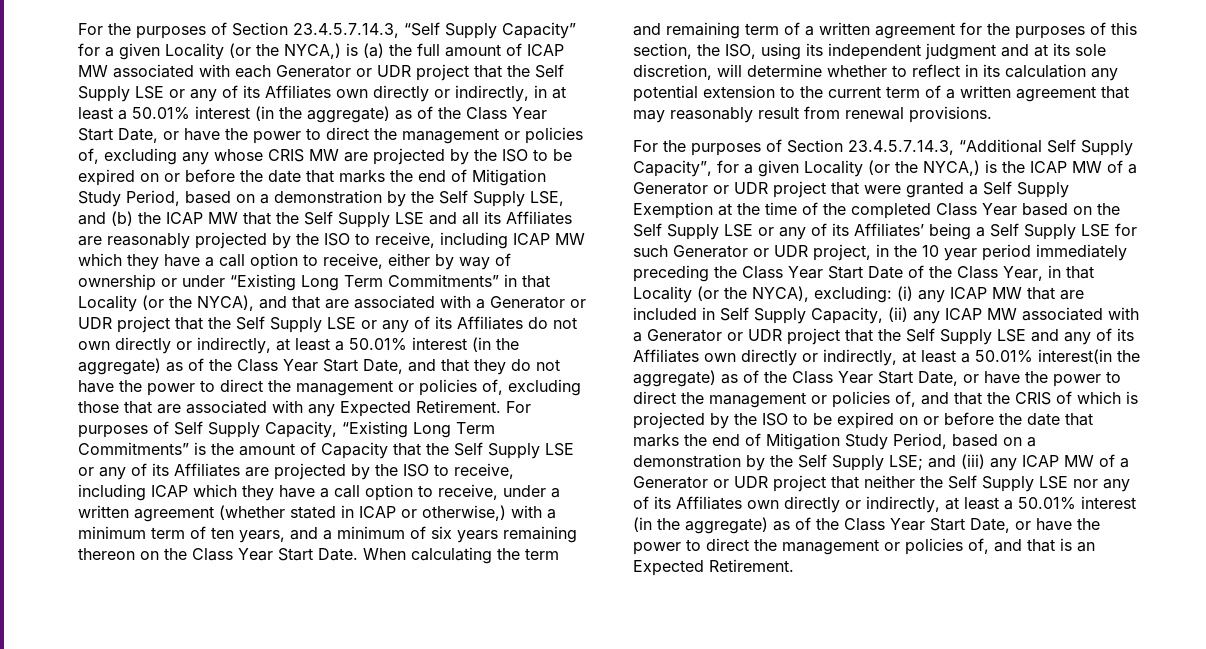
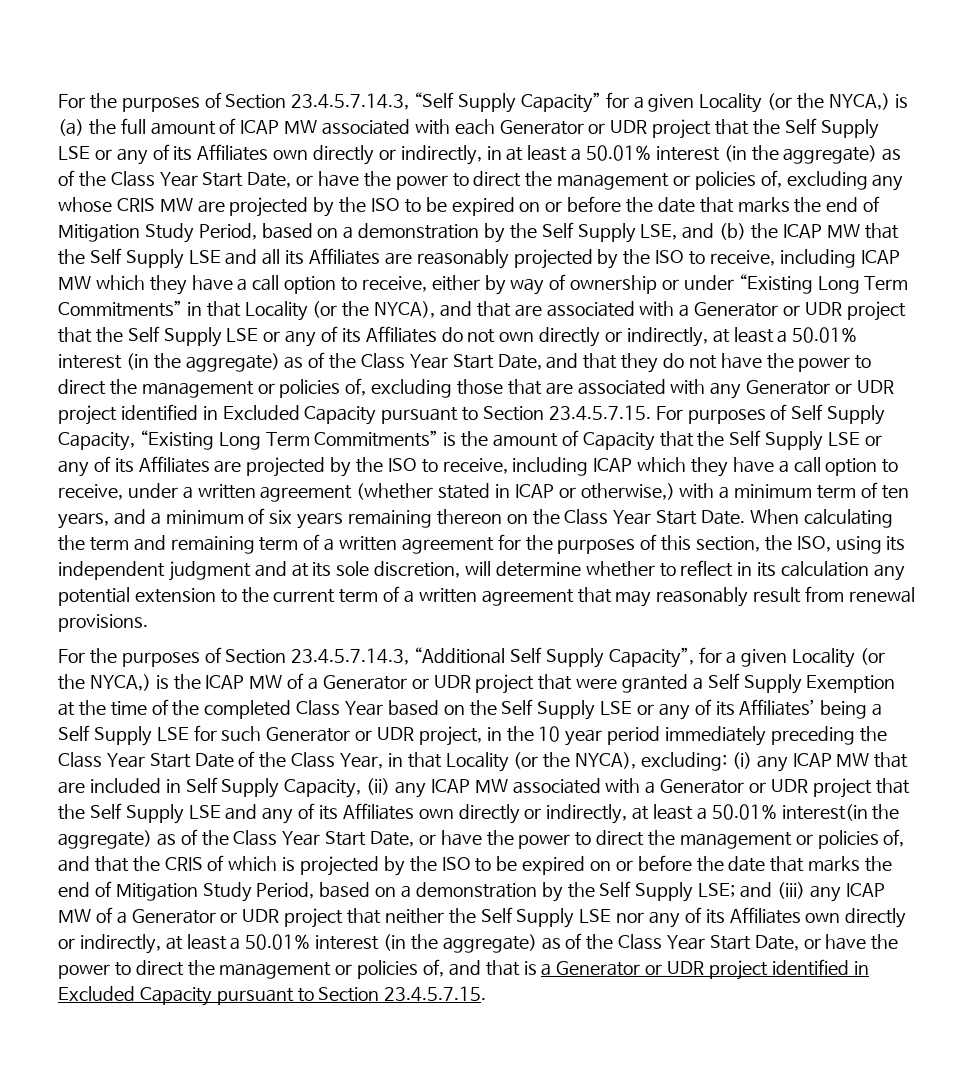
[340,400,501,417] Expected Retirement. -> [746,380,894,395] [58,404,651,425] Generator or UDR project identified in Excluded Capacity pursuant to Section 23.4.5.7.15.
[1077,542,1095,552] [633,559,794,576] an Expected Retirement. -> [541,959,869,980] [58,986,487,1006] a Generator or UDR project identified in Excluded Capacity pursuant to Section 23.4.5.7.15.

